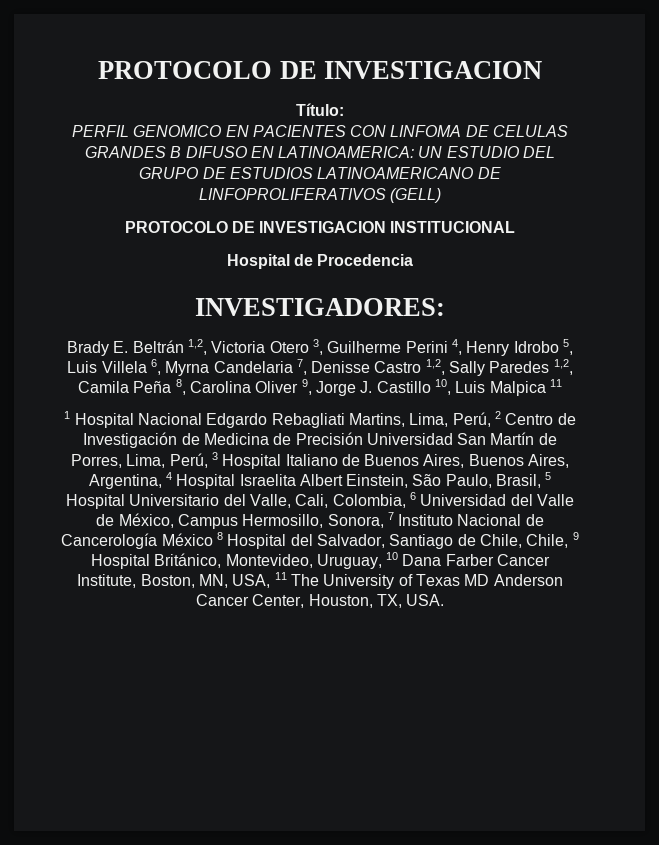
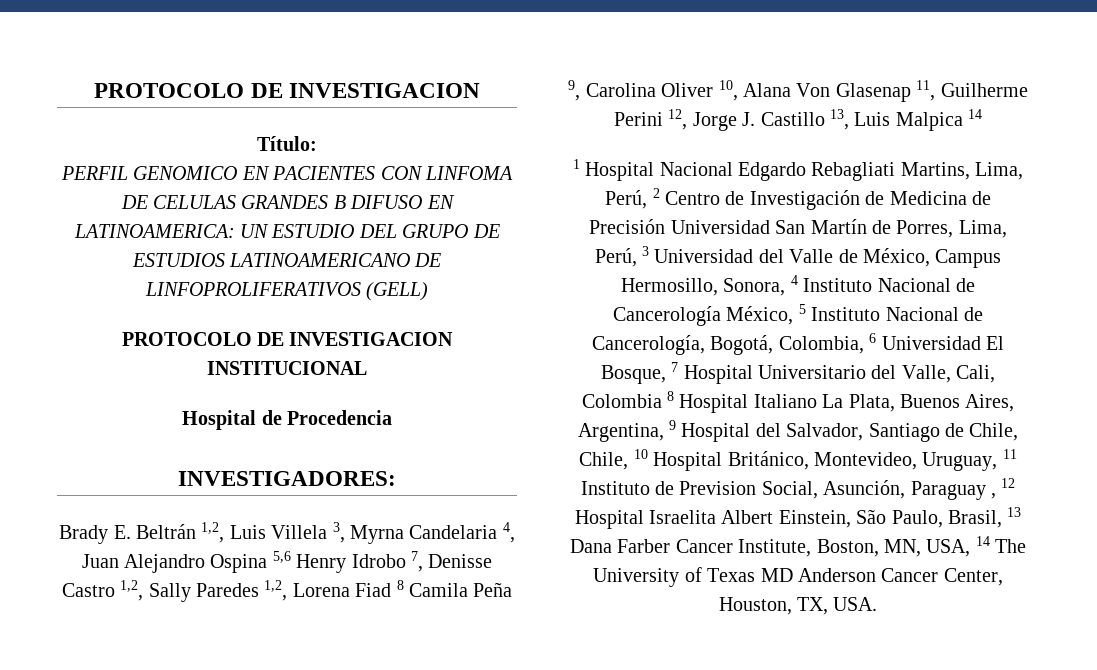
[211,339,573,356] [67,359,293,376] Victoria Otero 3, Guilherme Perini 4, Henry Idrobo 5, Luis Villela 6, Myrna Candelaria -> [229,522,515,544] [81,551,406,573] Luis Villela 3, Myrna Candelaria 4, Juan Alejandro Ospina 5,6 Henry Idrobo
(573, 367) none -> [292,580,404,597] Lorena Fiad 8
[175,379,186,395] 8, -> [568,80,581,101] 9,
[301,379,312,395] 9, -> [718,80,1028,102] [613,109,688,130] 10, Alana Von Glasenap 11, Guilherme Perini 12,
[434,379,451,395] 10, -> [829,109,849,130] 13,
[549,379,562,387] 11 -> [968,109,983,119] 14
[222,454,570,469] [88,472,552,489] [66,492,416,509] Hospital Italiano de Buenos Aires, Buenos Aires, Argentina, 4 Hospital Israelita Albert Einstein, São Paulo, Brasil, 5 Hospital Universitario del Valle, Cali, Colombia, 6 -> (649, 251) none
[387,512,394,520] 7 -> [790,275,798,285] 4
[161,532,224,546] México 8 -> [726,304,983,325] [592,333,1004,355] [600,362,996,384] [581,391,1015,413] [577,420,676,442] México, 5 Instituto Nacional de Cancerología, Bogotá, Colombia, 6 Universidad El Bosque, 7 Hospital Universitario del Valle, Cali, Colombia 8 Hospital Italiano La Plata, Buenos Aires, Argentina, 9
[572,532,579,540] 9 -> [633,449,648,459] 10
[386,552,399,560] 10 -> [1002,449,1017,459] [580,480,996,500] [1001,478,1016,488] [574,507,1022,529] 11 Instituto de Prevision Social, Asunción, Paraguay , 12 Hospital Israelita Albert Einstein, São Paulo, Brasil, 13
[274,572,287,580] 11 -> [975,536,990,546] 14

